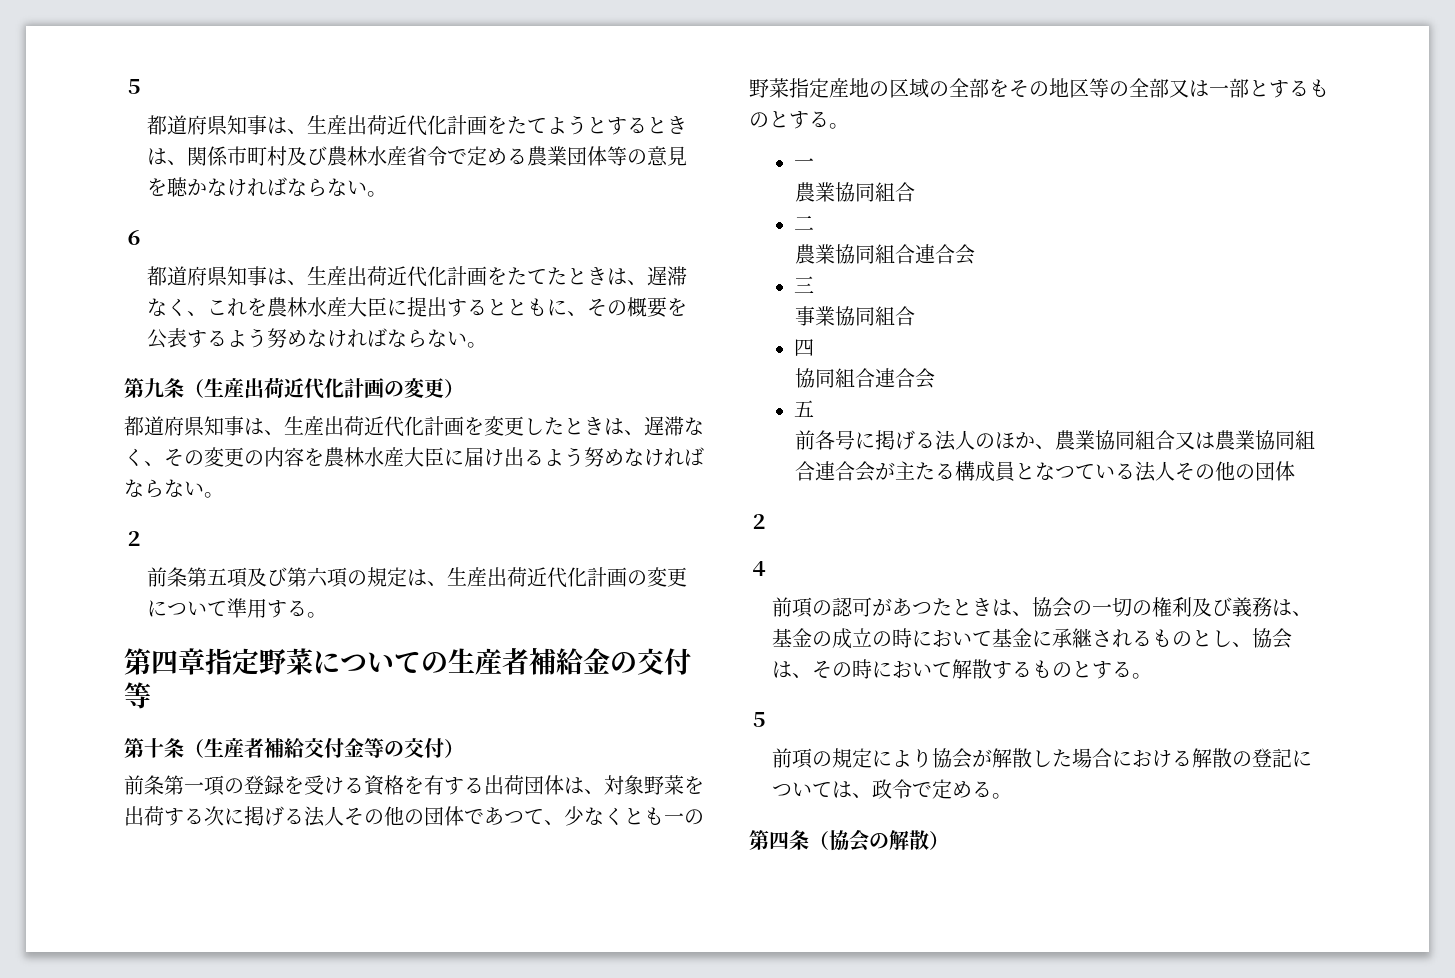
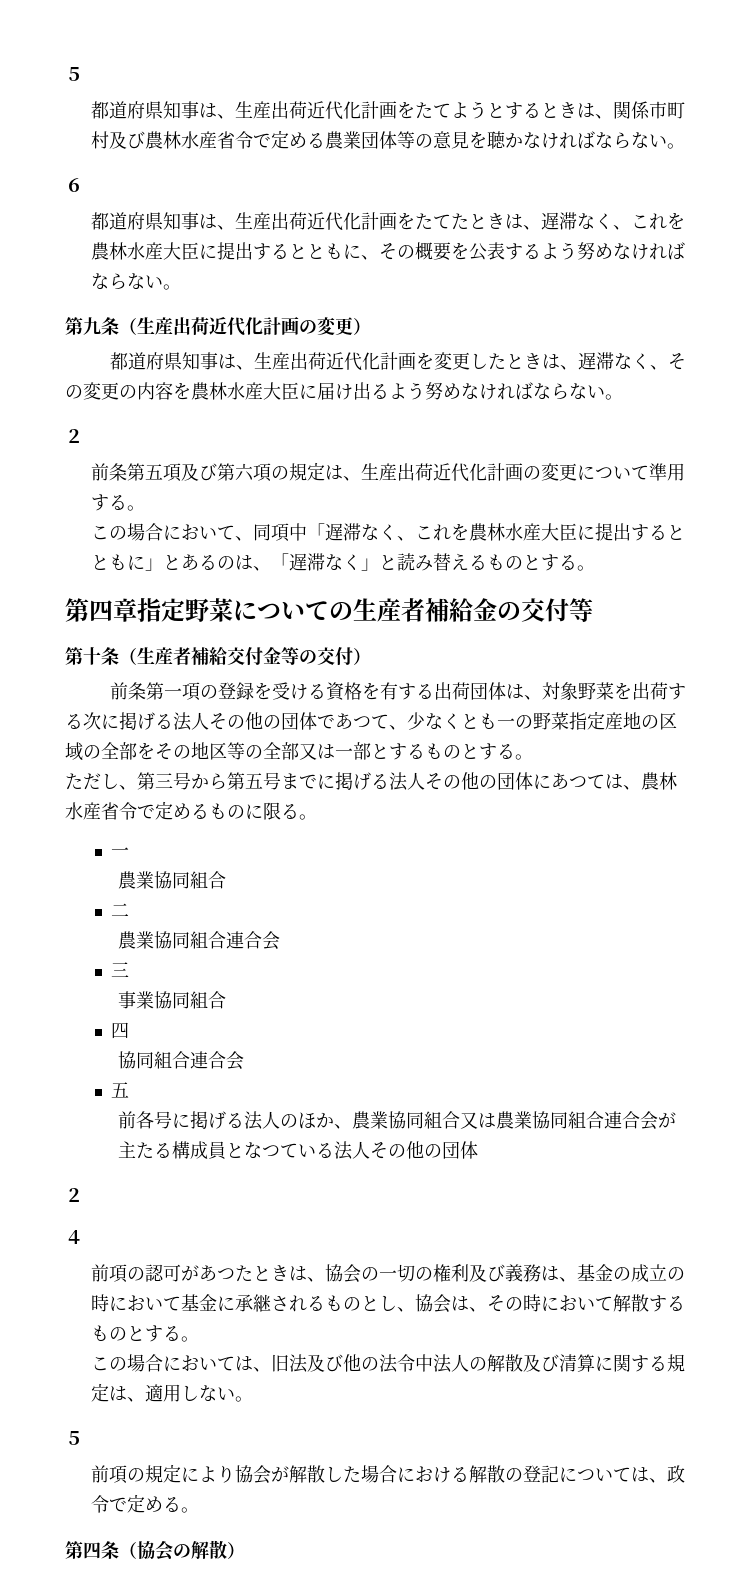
(327, 615) none -> [91,523,686,542] [91,553,596,571] // この場合において、同項中「遅滞なく、これを農林水産大臣に提出するとともに」とあるのは、「遅滞なく」と読み替えるものとする。
(849, 126) none -> [65,772,677,791] [65,801,317,820] // ただし、第三号から第五号までに掲げる法人その他の団体にあつては、農林水産省令で定めるものに限る。
(1152, 676) none -> [91,1354,686,1373] [91,1383,254,1402] // この場合においては、旧法及び他の法令中法人の解散及び清算に関する規定は、適用しない。

